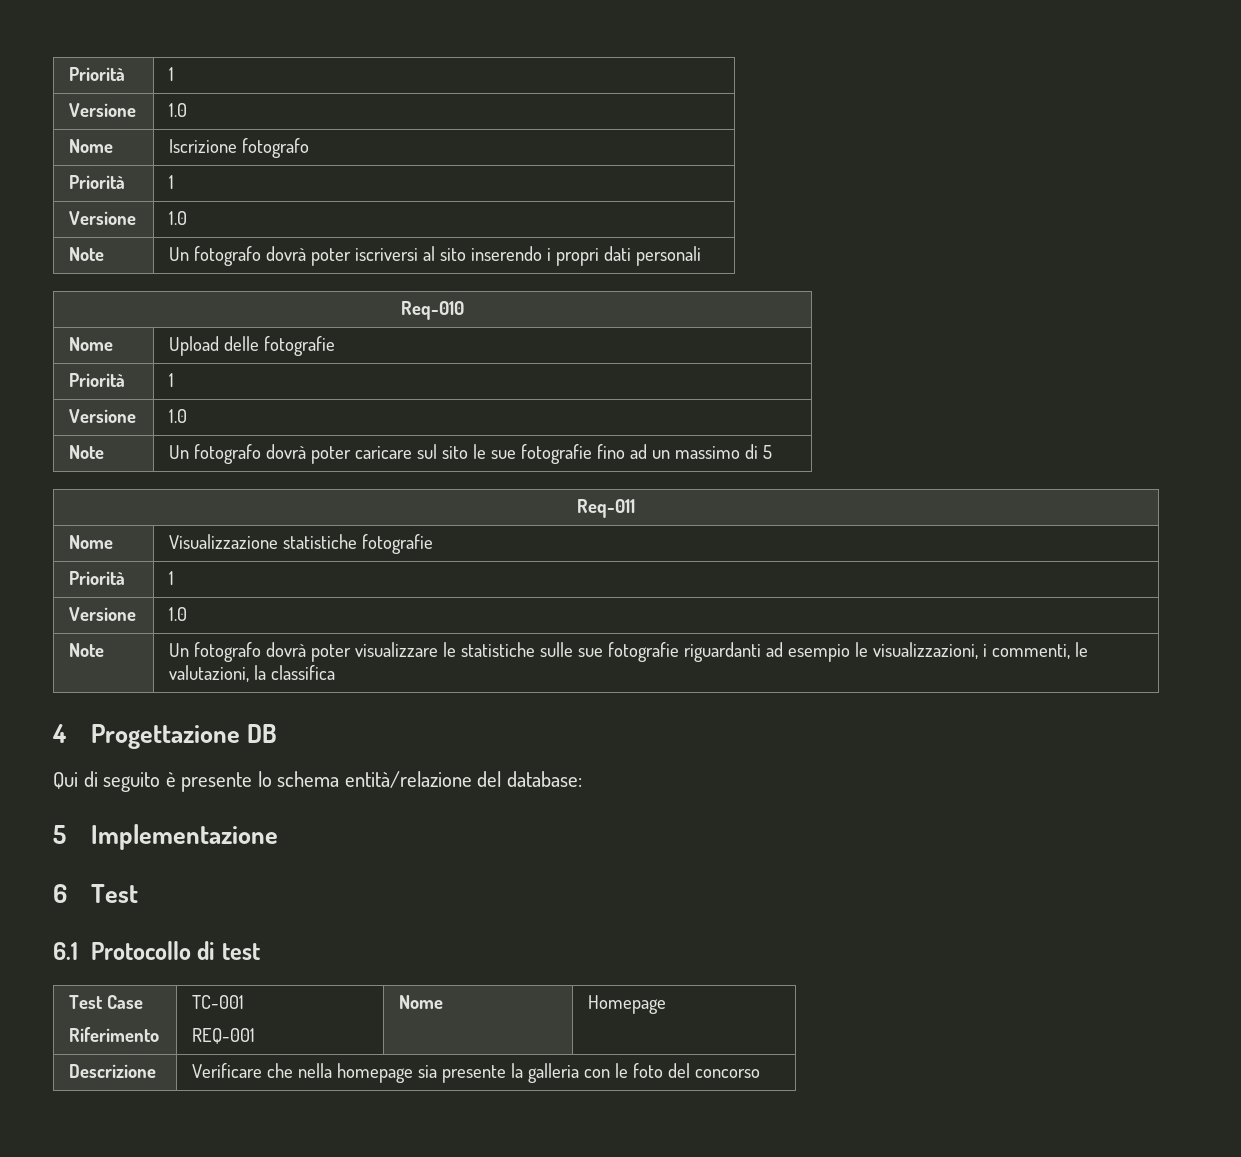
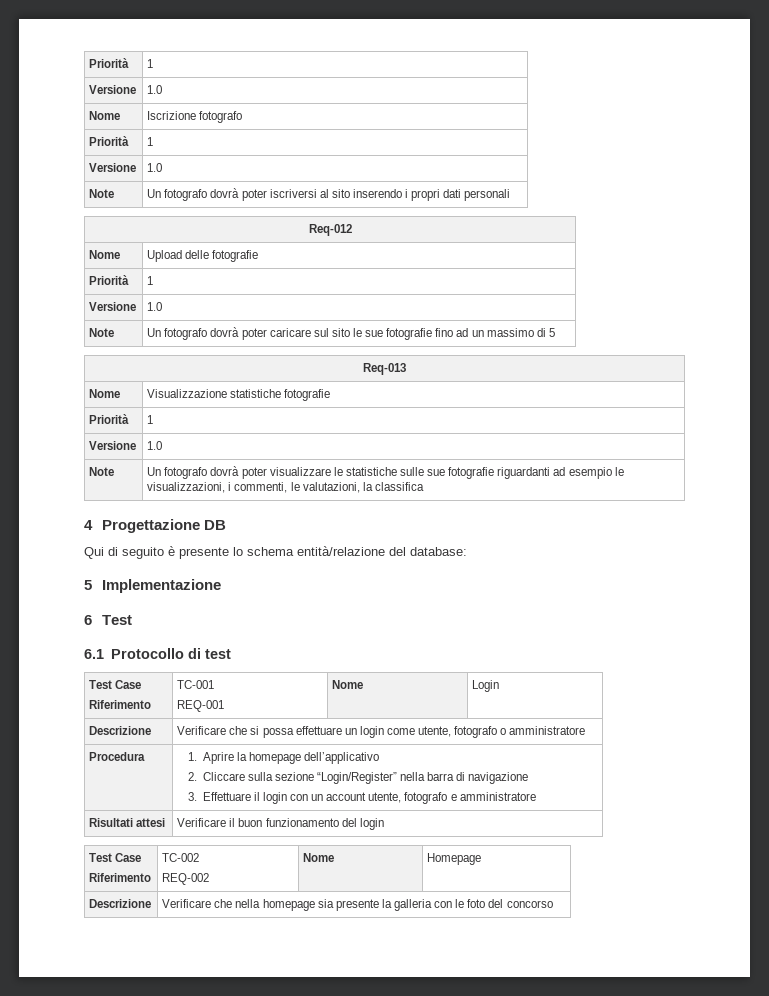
[401,301,464,320] Req-010 -> [308,224,352,236] Req-012
[577,499,635,518] Req-011 -> [363,363,406,375] Req-013
(444, 1002) none -> [472,680,500,692] [89,726,152,735] [177,726,586,738] [89,752,146,761] [187,752,379,764] [187,772,529,784] [187,792,536,804] [89,818,166,827] [177,818,384,830] [89,853,142,862] [89,873,152,882] [162,853,200,862] [162,873,210,885] [303,853,335,862] | Login // Descrizione | Verificare che si possa effettuare un login come utente, fotografo o amministratore // Procedura | 1. Aprire la homepage dell’applicativo // 2. Cliccare sulla sezione “Login/Register” nella barra di navigazione // 3. Effettuare il login con un account utente, fotografo e amministratore // Risultati attesi | Verificare il buon funzionamento del login // Test Case // Riferimento | TC-002 // REQ-002 | Nome

